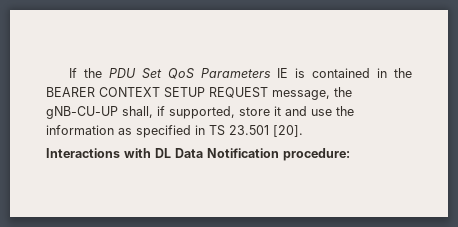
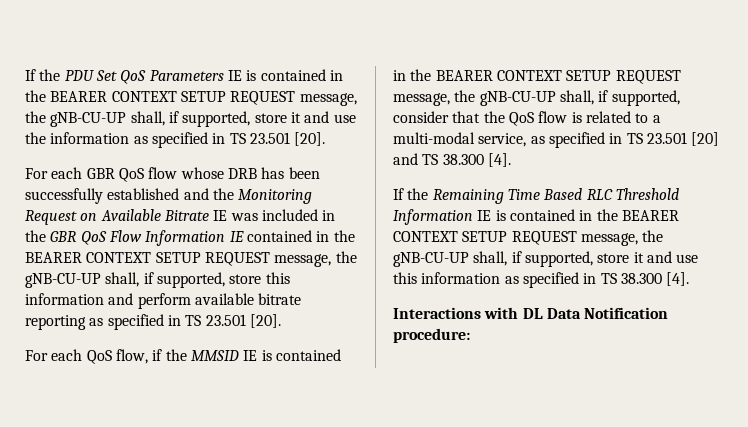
(303, 131) none -> [25,167,320,182] [25,188,313,204] [25,209,336,225] [25,230,355,246] [25,251,357,267] [25,272,290,288] [25,293,302,309] [25,314,281,330] [25,349,341,364] [393,69,681,84] [393,90,680,106] [393,111,661,126] [393,132,720,148] [393,153,511,167] [393,188,679,204] [393,209,679,225] [393,230,664,246] [393,251,699,267] [393,272,690,288] // For each GBR QoS flow whose DRB has been successfully established and the Monitoring Request on Available Bitrate IE was included in the GBR QoS Flow Information IE contained in the BEARER CONTEXT SETUP REQUEST message, the gNB-CU-UP shall, if supported, store this information and perform available bitrate reporting as specified in TS 23.501 [20]. // For each QoS flow, if the MMSID IE is contained in the BEARER CONTEXT SETUP REQUEST message, the gNB-CU-UP shall, if supported, consider that the QoS flow is related to a multi-modal service, as specified in TS 23.501 [20] and TS 38.300 [4]. // If the Remaining Time Based RLC Threshold Information IE is contained in the BEARER CONTEXT SETUP REQUEST message, the gNB-CU-UP shall, if supported, store it and use this information as specified in TS 38.300 [4].

